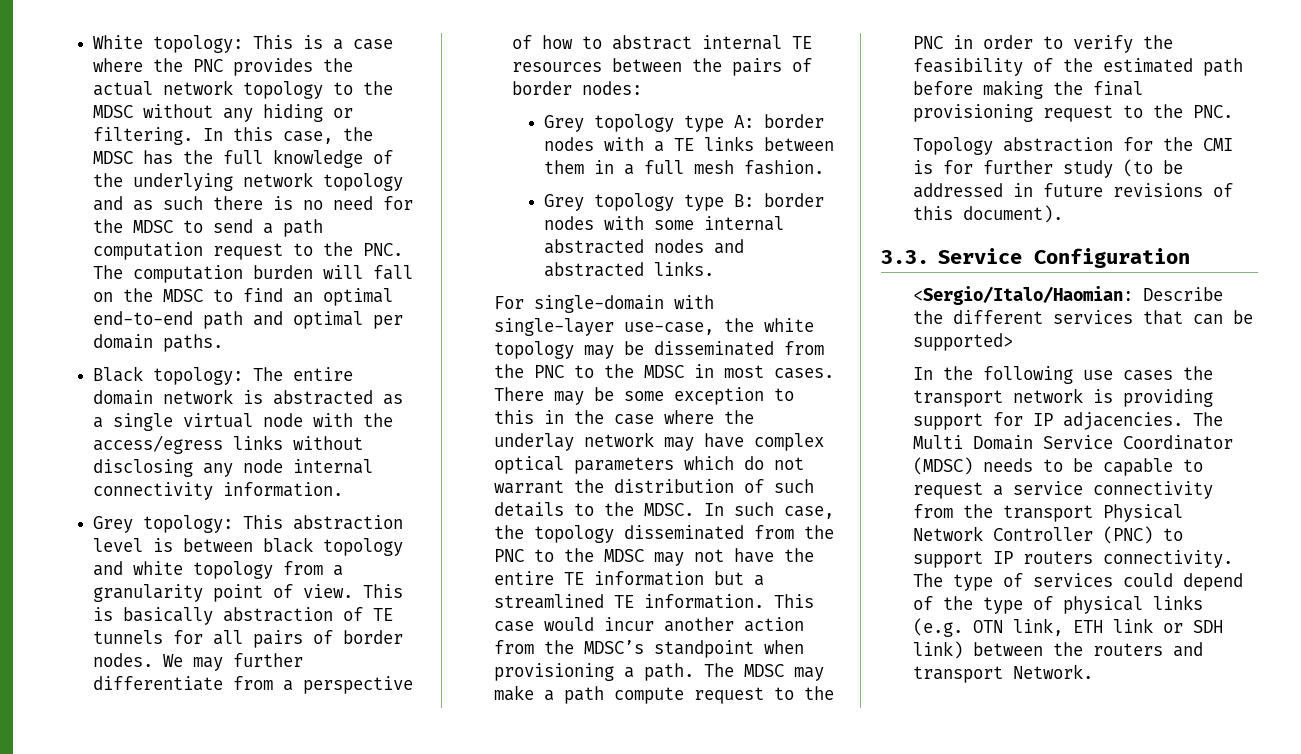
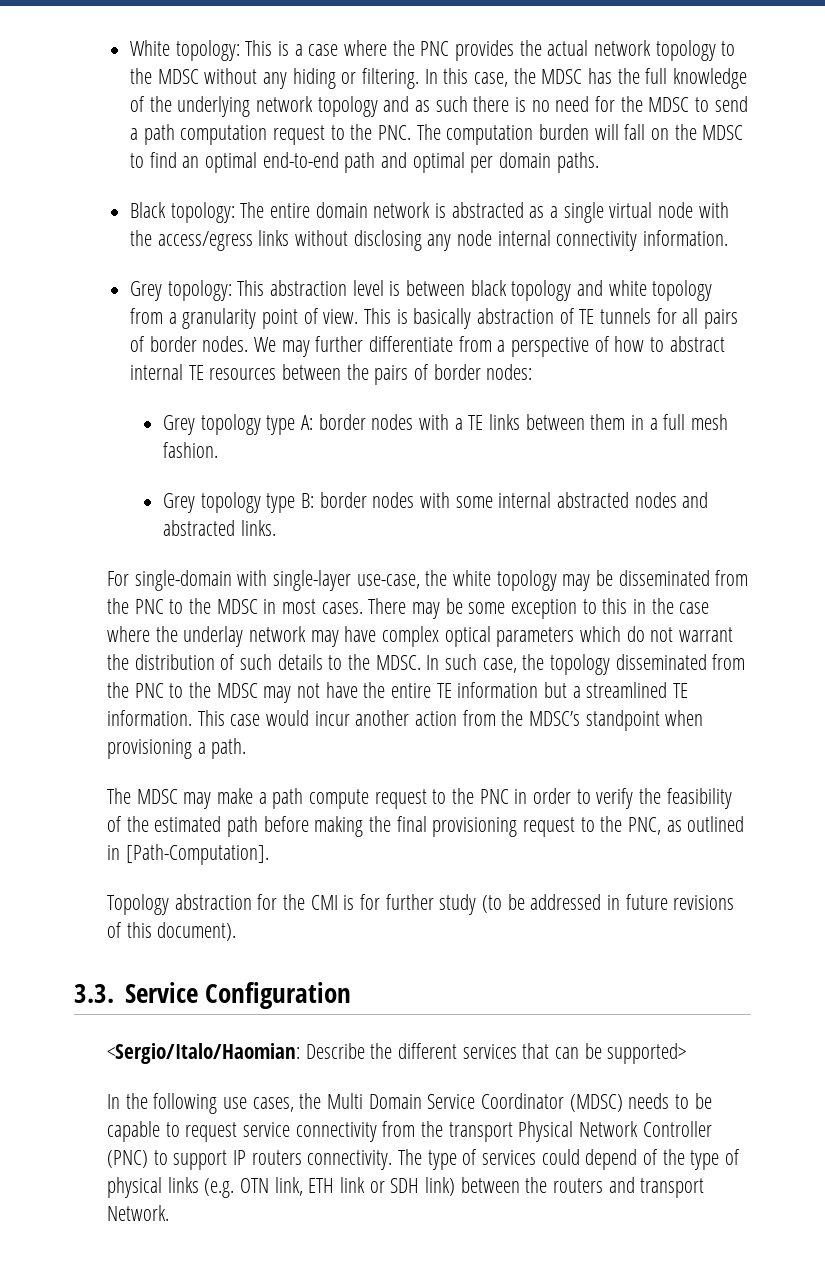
(694, 672) none -> (247, 748) //
[1192,105,1233,118] PNC. -> [628,816,745,835] [106,844,269,865] PNC, as outlined in [Path-Computation].
[1122,366,1213,381] [912,388,1213,407] [912,412,1223,430] cases the transport network is providing support for IP adjacencies. The -> [252,1093,322,1112] cases, the
[992,485,1003,496] a -> (238, 1132) none

